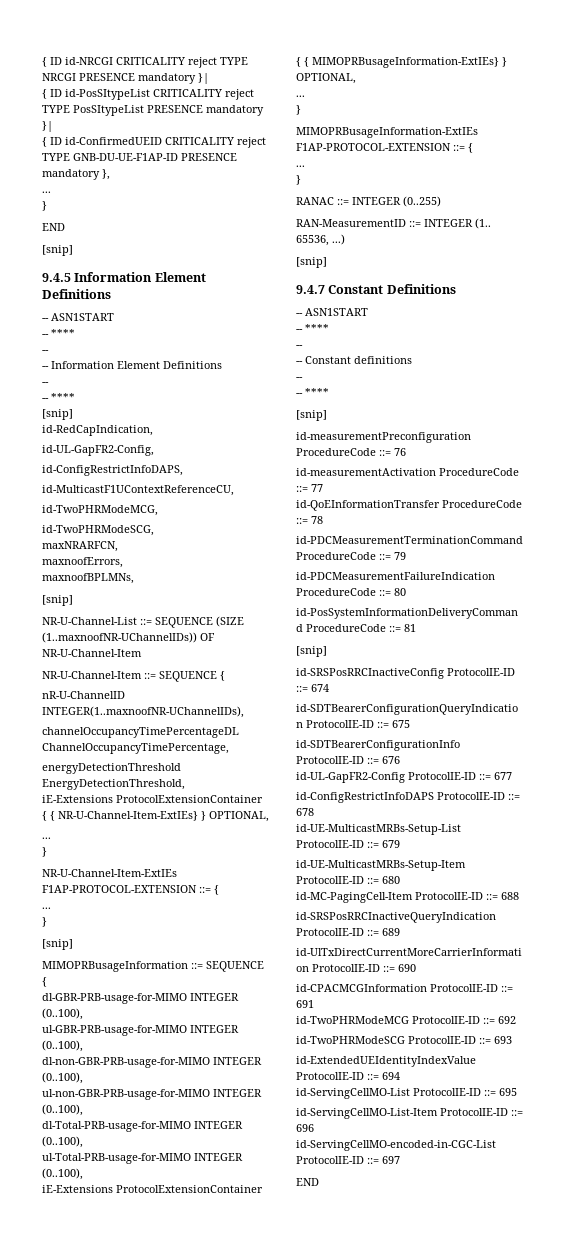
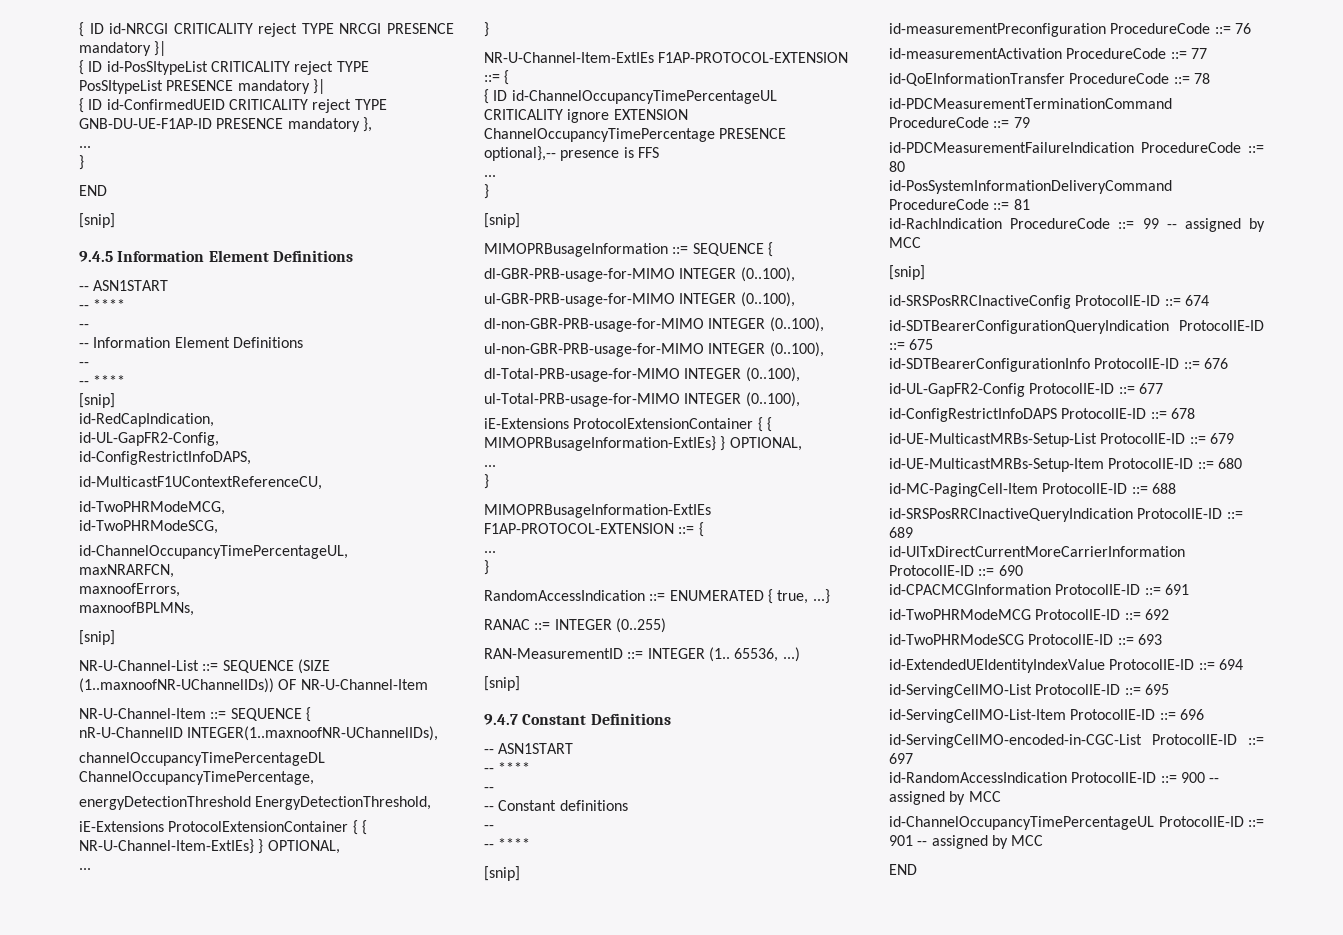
(154, 530) none -> [79,545,348,559] // id-ChannelOccupancyTimePercentageUL,
(219, 890) none -> [484,89,777,104] [484,109,688,123] [484,128,787,142] [484,146,659,161] // { ID id-ChannelOccupancyTimePercentageUL CRITICALITY ignore EXTENSION ChannelOccupancyTimePercentage PRESENCE optional},-- presence is FFS
(301, 180) none -> [484,589,830,604] // RandomAccessIndication ::= ENUMERATED { true, ...}
(416, 628) none -> [889,218,1265,232] [889,237,921,248] // id-RachIndication ProcedureCode ::= 99 -- assigned by MCC
(400, 1160) none -> [889,772,1220,783] [889,791,1001,805] [889,816,1264,830] [889,835,1044,849] // id-RandomAccessIndication ProtocolIE-ID ::= 900 -- assigned by MCC // id-ChannelOccupancyTimePercentageUL ProtocolIE-ID ::= 901 -- assigned by MCC

